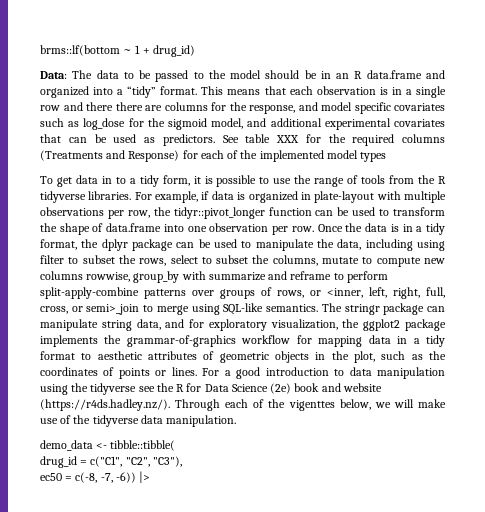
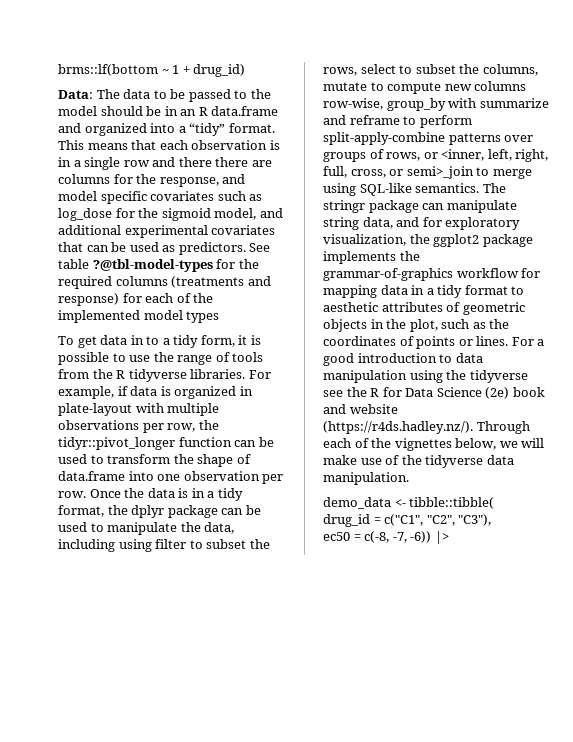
[276,135,299,143] XXX -> [92,259,213,272] ?@tbl-model-types
[40,150,180,162] (Treatments and Response) -> [171,276,271,288] [58,293,119,306] (treatments and response)
[86,272,131,282] rowwise, -> [323,98,383,110] row-wise,
[288,400,335,411] vigenttes -> [394,438,452,451] vignettes

